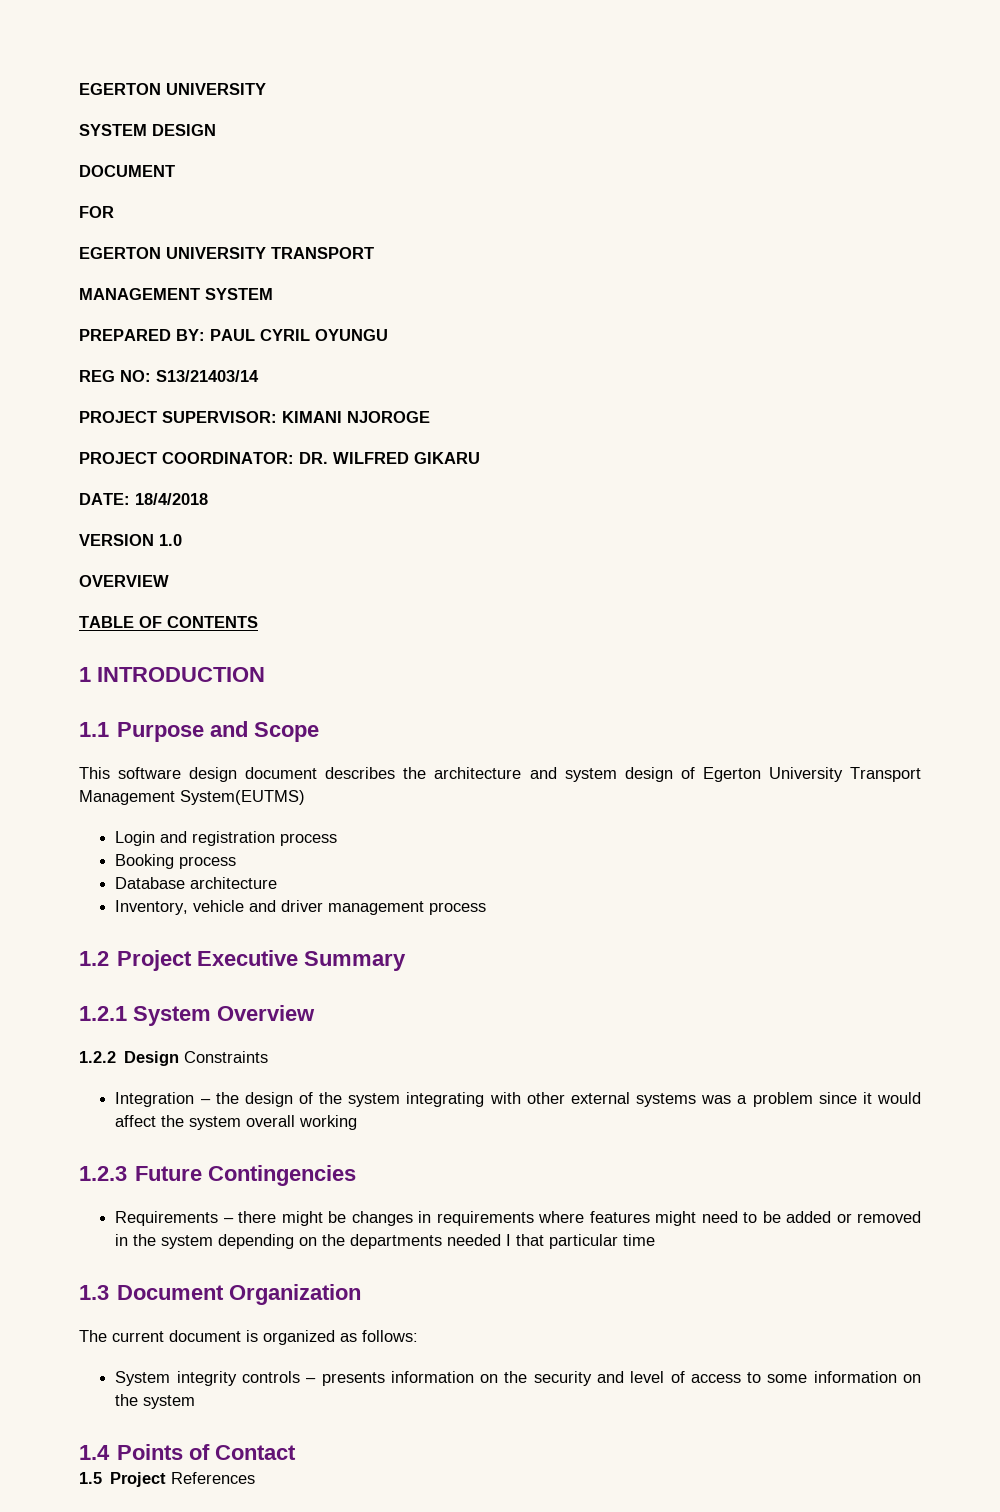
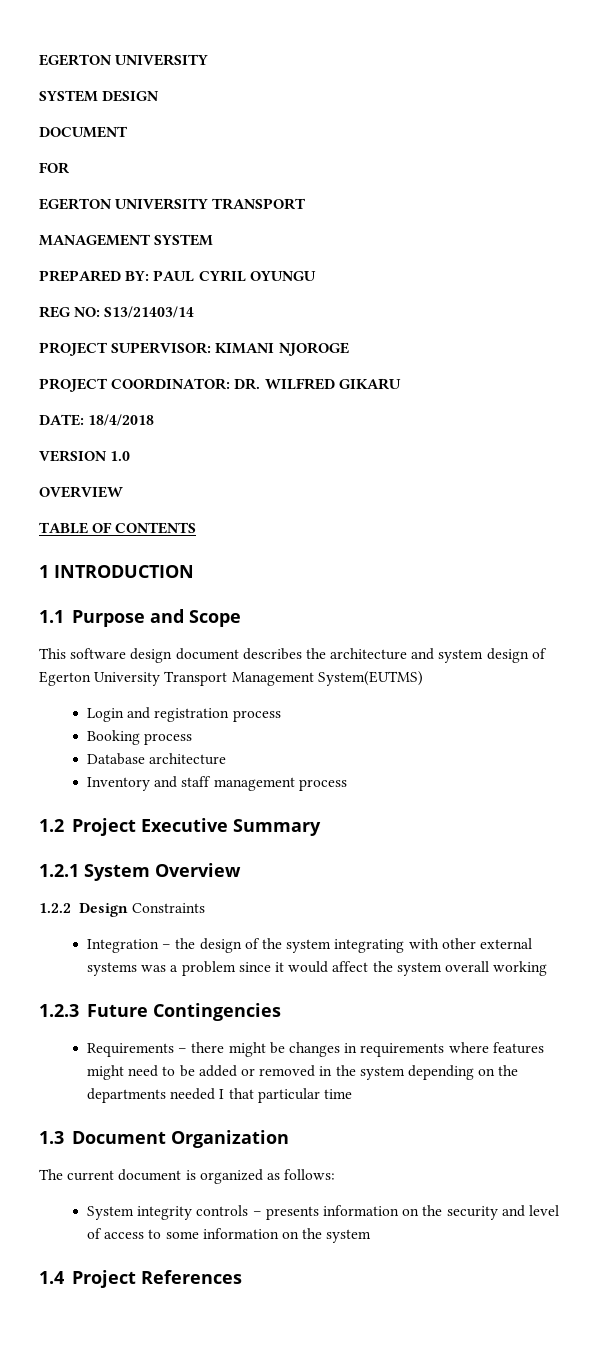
[115,900,324,915] Inventory, vehicle and driver -> [87,776,212,791] Inventory and staff
[117,1444,297,1460] [79,1472,102,1484] Points of Contact // 1.5 -> (64, 1277) none

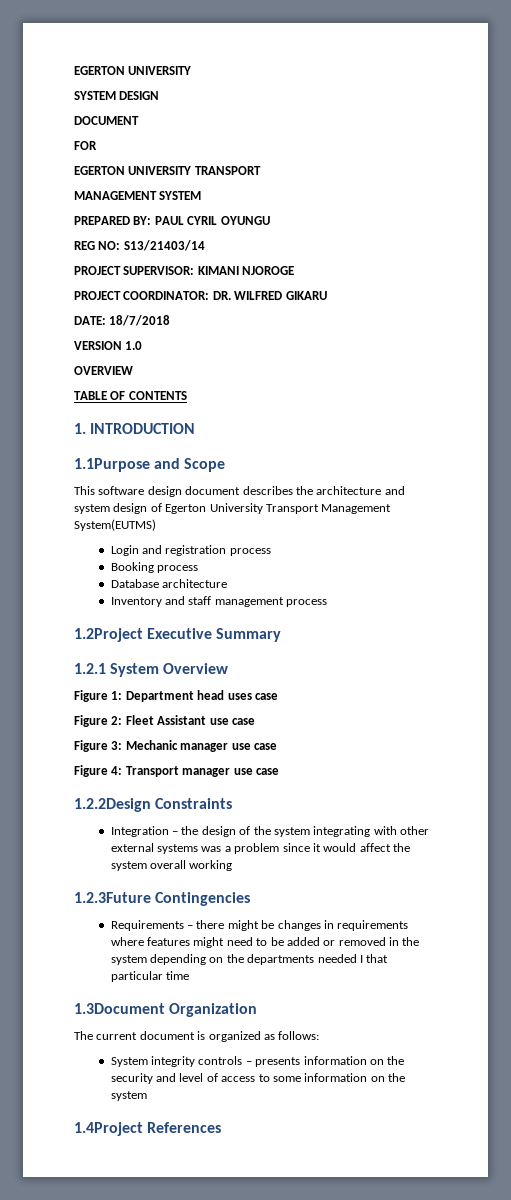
[88,414,155,426] 18/4/2018 -> [109,315,171,326] 18/7/2018
[39,565,49,578] 1 -> [74,423,86,434] 1.
[39,610,145,627] 1.1 Purpose -> [74,458,150,472] 1.1Purpose
[39,818,136,836] 1.2 Project -> [74,628,143,642] 1.2Project
[39,903,128,917] 1.2.2 Design -> [74,690,278,702] [74,715,255,727] [74,740,277,752] [74,765,279,777] [74,798,151,812] Figure 1: Department head uses case // Figure 2: Fleet Assistant use case // Figure 3: Mechanic manager use case // Figure 4: Transport manager use case // 1.2.2Design
[39,1004,148,1017] 1.2.3 Future -> [74,892,151,903] 1.2.3Future
[39,1131,166,1144] 1.3 Document -> [74,1003,165,1014] 1.3Document
[39,1270,136,1288] 1.4 Project -> [74,1122,143,1136] 1.4Project

